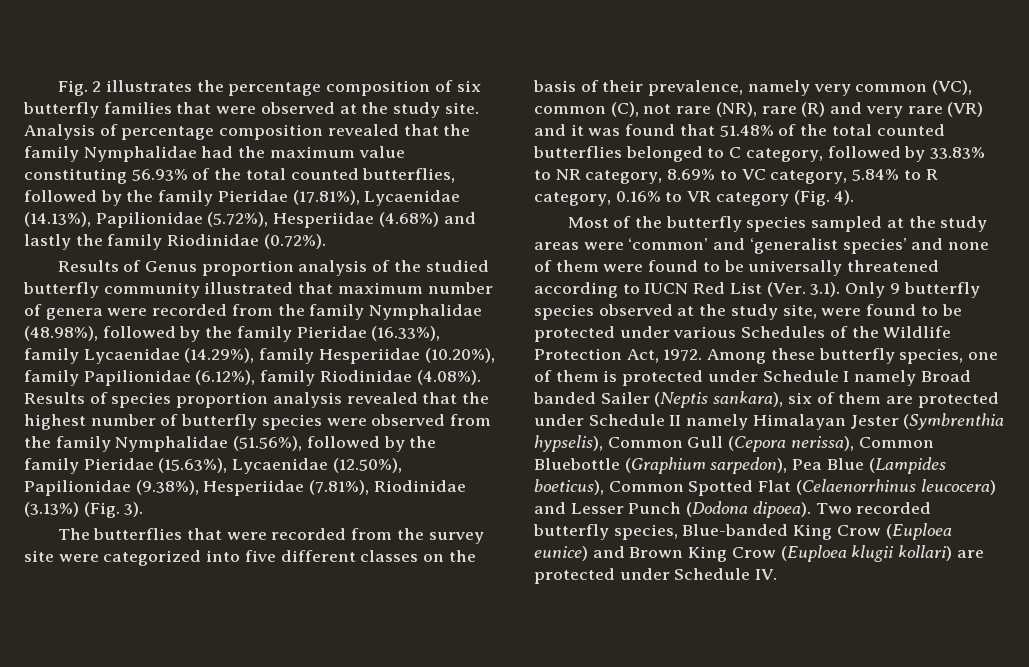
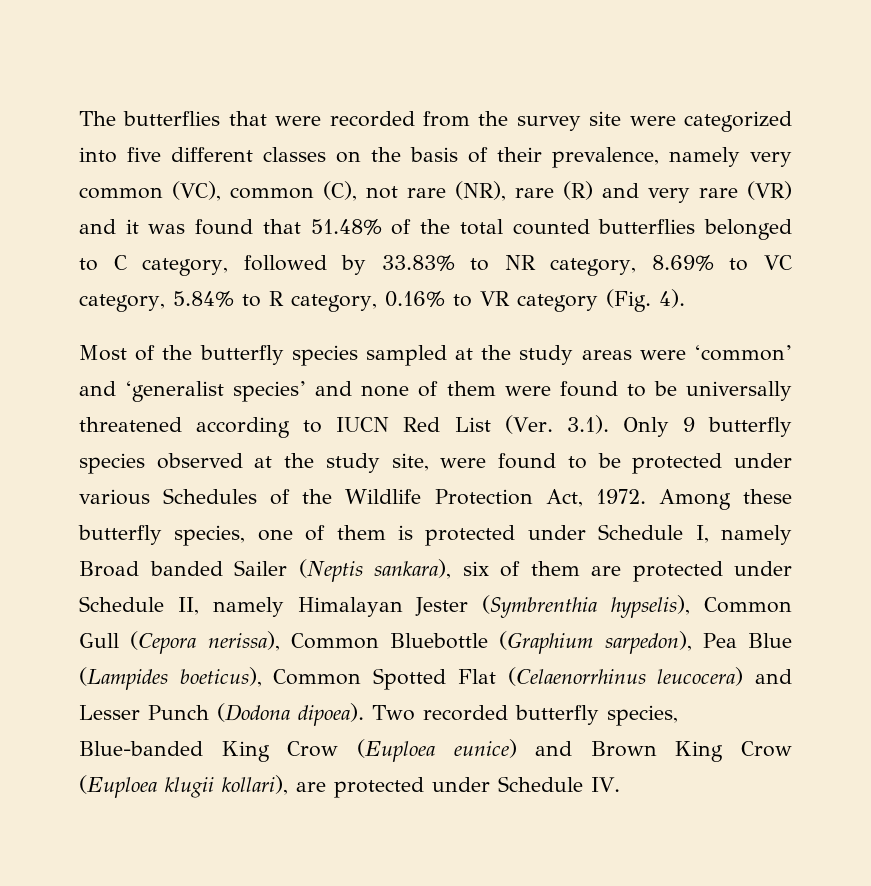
[57,80,481,96] [23,102,479,118] [24,124,471,140] [24,146,405,162] [24,168,456,184] [24,190,461,206] [24,212,476,228] [24,234,326,250] [57,260,489,276] [23,282,493,298] [24,304,483,320] [24,326,441,342] [24,348,495,364] [24,370,481,386] [24,392,490,408] [24,414,492,430] [24,436,437,452] [24,458,402,474] [24,480,466,496] [24,502,144,518] Fig. 2 illustrates the percentage composition of six butterfly families that were observed at the study site. Analysis of percentage composition revealed that the family Nymphalidae had the maximum value constituting 56.93% of the total counted butterflies, followed by the family Pieridae (17.81%), Lycaenidae (14.13%), Papilionidae (5.72%), Hesperiidae (4.68%) and lastly the family Riodinidae (0.72%). // Results of Genus proportion analysis of the studied butterfly community illustrated that maximum number of genera were recorded from the family Nymphalidae (48.98%), followed by the family Pieridae (16.33%), family Lycaenidae (14.29%), family Hesperiidae (10.20%), family Papilionidae (6.12%), family Riodinidae (4.08%). Results of species proportion analysis revealed that the highest number of butterfly species were observed from the family Nymphalidae (51.56%), followed by the family Pieridae (15.63%), Lycaenidae (12.50%), Papilionidae (9.38%), Hesperiidae (7.81%), Riodinidae (3.13%) (Fig. 3). // -> (79, 118) none
[843,371,850,382] I -> [695,525,709,543] I,
[669,415,682,426] II -> [177,597,199,615] II,
[898,545,953,561] kollari) -> [222,775,288,795] kollari),

